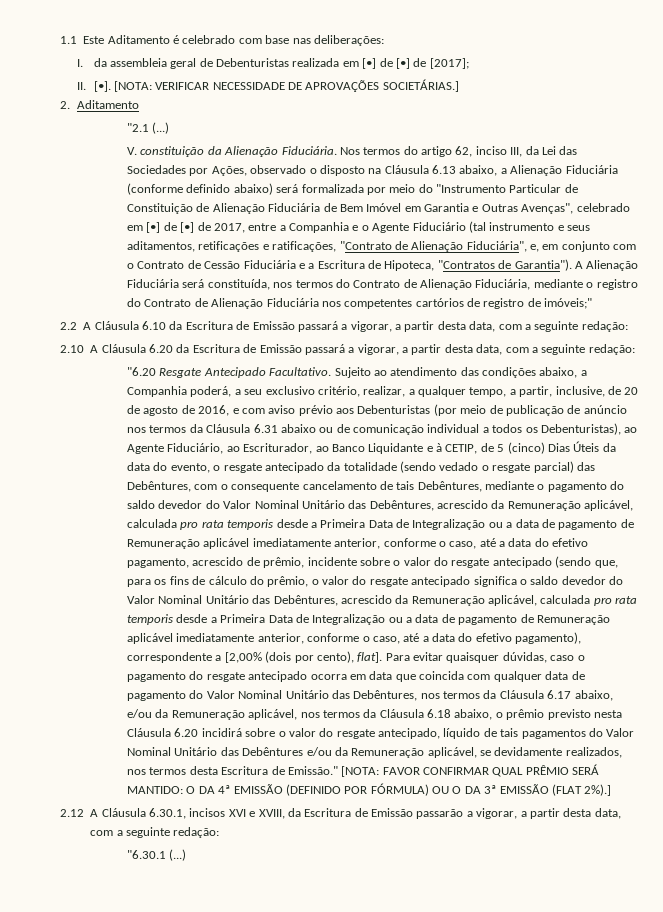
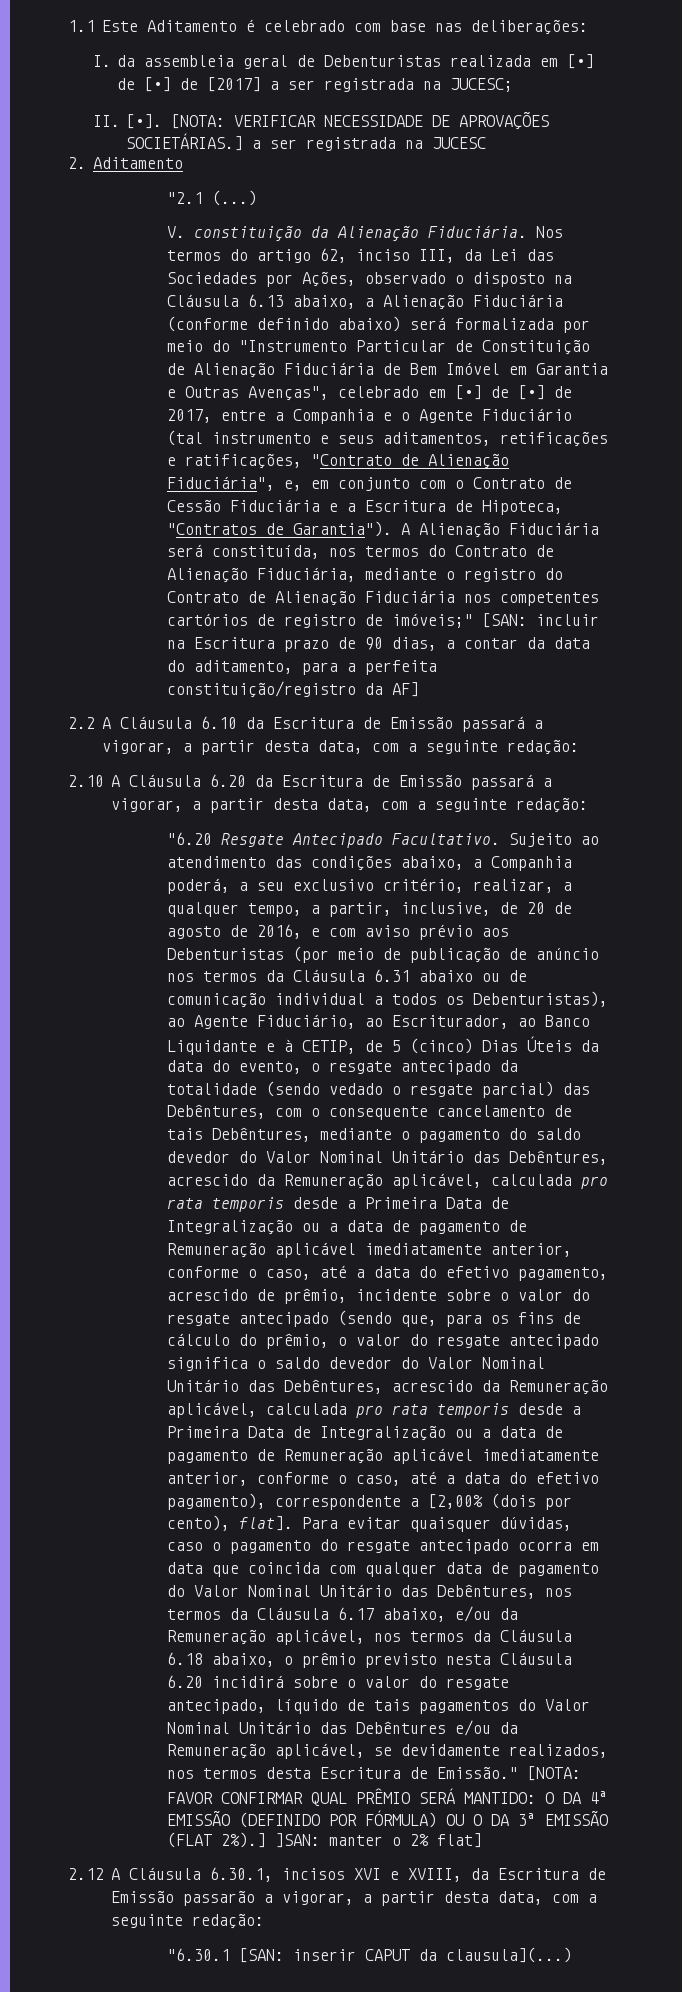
[429,58,469,69] [2017]; -> [207,77,514,92] [2017] a ser registrada na JUCESC;
(459, 85) none -> [252,137,487,151] a ser registrada na JUCESC
(593, 303) none -> [481,613,599,628] [166,637,590,652] [166,660,437,675] [166,681,419,698] [SAN: incluir na Escritura prazo de 90 dias, a contar da data do aditamento, para a perfeita constituição/registro da AF]
(612, 790) none -> [274,1833,482,1848] ]SAN: manter o 2% flat]
[169,849,187,861] (...) -> [238,1947,572,1963] [SAN: inserir CAPUT da clausula](...)

